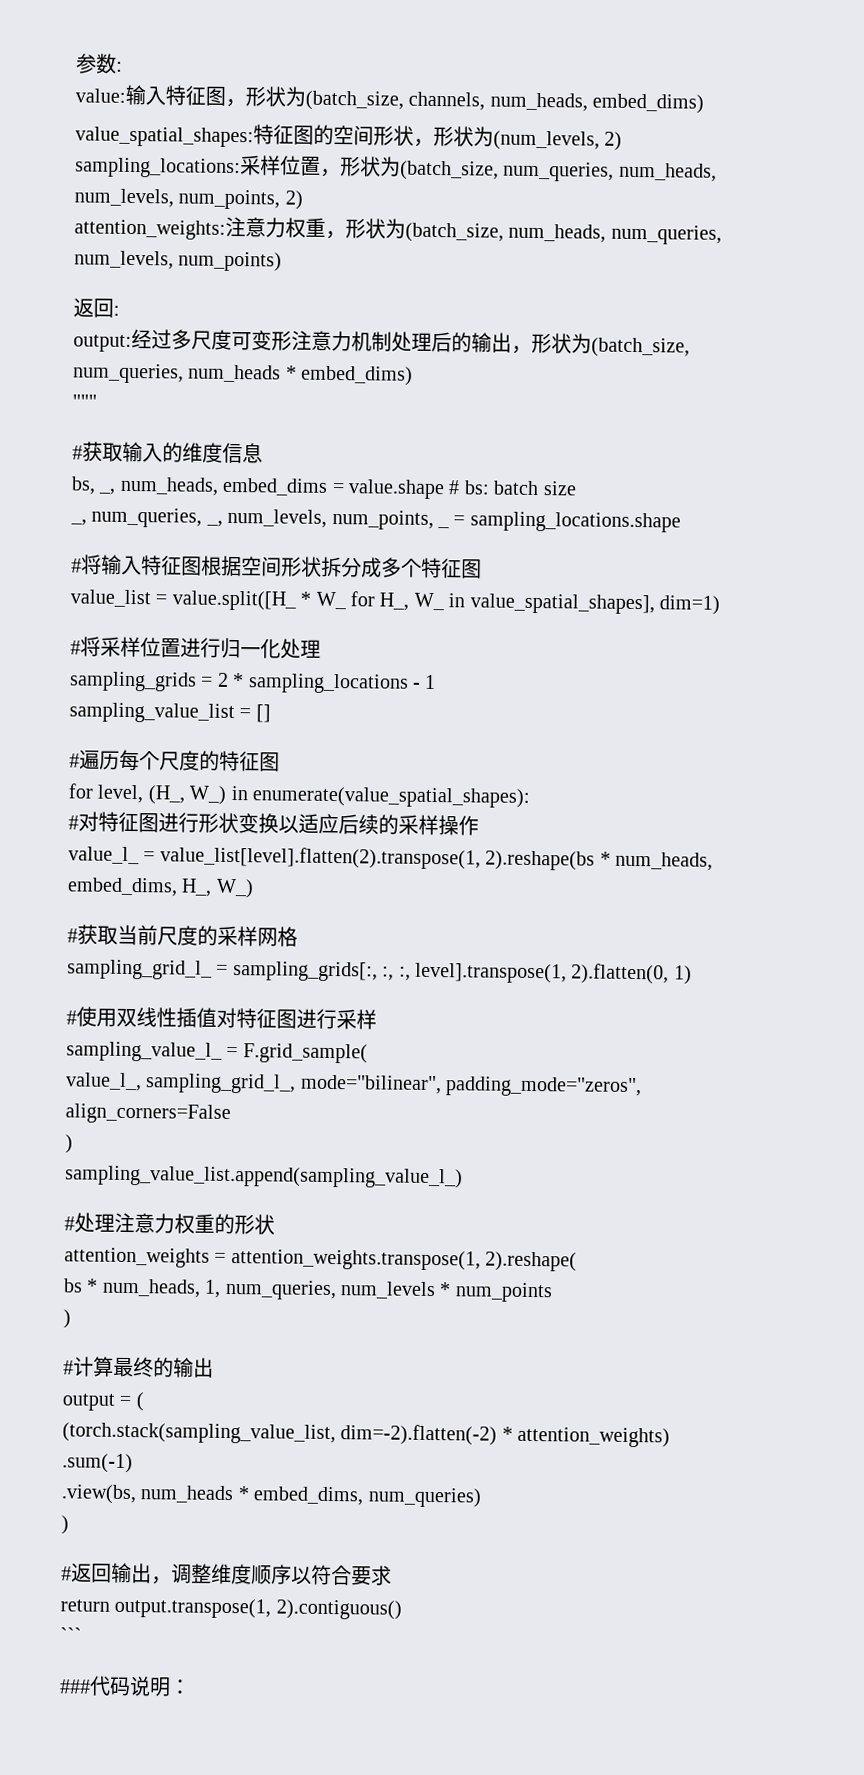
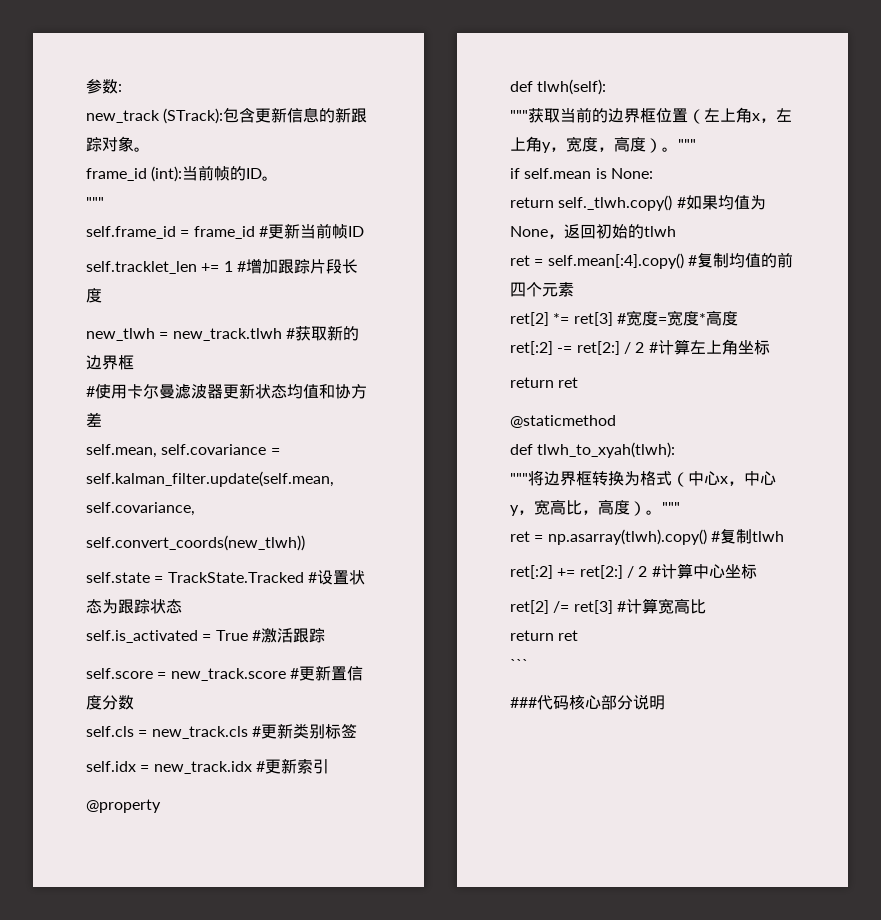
[75,84,705,114] [75,124,623,151] [75,155,717,182] [74,188,303,210] [74,216,722,245] [74,250,283,272] [73,298,120,318] [73,328,690,358] [73,363,414,386] [72,394,97,409] [72,441,263,464] [71,476,577,500] [70,507,681,533] [71,554,482,579] [70,589,720,615] [70,636,321,659] [69,671,437,694] [69,702,271,724] [69,749,280,772] [68,783,530,808] [68,811,479,836] [68,846,713,871] [67,877,254,899] [67,924,298,947] [67,959,692,985] [66,1006,377,1030] [66,1041,368,1064] [65,1072,643,1098] [65,1103,231,1125] [65,1134,73,1154] [65,1165,463,1189] [64,1212,275,1235] [64,1247,578,1272] [63,1278,553,1303] [63,1309,71,1329] [63,1356,214,1378] [62,1392,144,1412] [62,1422,671,1448] [62,1453,133,1474] [61,1484,482,1508] [61,1515,69,1535] [61,1562,392,1586] [60,1597,402,1620] value:输入特征图，形状为(batch_size, channels, num_heads, embed_dims) // value_spatial_shapes:特征图的空间形状，形状为(num_levels, 2) // sampling_locations:采样位置，形状为(batch_size, num_queries, num_heads, num_levels, num_points, 2) // attention_weights:注意力权重，形状为(batch_size, num_heads, num_queries, num_levels, num_points) // 返回: // output:经过多尺度可变形注意力机制处理后的输出，形状为(batch_size, num_queries, num_heads * embed_dims) // """ // #获取输入的维度信息 // bs, _, num_heads, embed_dims = value.shape # bs: batch size // _, num_queries, _, num_levels, num_points, _ = sampling_locations.shape // #将输入特征图根据空间形状拆分成多个特征图 // value_list = value.split([H_ * W_ for H_, W_ in value_spatial_shapes], dim=1) // #将采样位置进行归一化处理 // sampling_grids = 2 * sampling_locations - 1 // sampling_value_list = [] // #遍历每个尺度的特征图 // for level, (H_, W_) in enumerate(value_spatial_shapes): // #对特征图进行形状变换以适应后续的采样操作 // value_l_ = value_list[level].flatten(2).transpose(1, 2).reshape(bs * num_heads, embed_dims, H_, W_) // #获取当前尺度的采样网格 // sampling_grid_l_ = sampling_grids[:, :, :, level].transpose(1, 2).flatten(0, 1) // #使用双线性插值对特征图进行采样 // sampling_value_l_ = F.grid_sample( // value_l_, sampling_grid_l_, mode="bilinear", padding_mode="zeros", align_corners=False // ) // sampling_value_list.append(sampling_value_l_) // #处理注意力权重的形状 // attention_weights = attention_weights.transpose(1, 2).reshape( // bs * num_heads, 1, num_queries, num_levels * num_points // ) // #计算最终的输出 // output = ( // (torch.stack(sampling_value_list, dim=-2).flatten(-2) * attention_weights) // .sum(-1) // .view(bs, num_heads * embed_dims, num_queries) // ) // #返回输出，调整维度顺序以符合要求 // return output.transpose(1, 2).contiguous() -> [86,107,368,124] [86,136,150,152] [86,165,279,182] [86,197,104,208] [86,223,364,239] [86,258,358,274] [86,288,102,303] [86,325,359,341] [86,355,134,370] [86,383,367,399] [86,412,102,427] [86,444,280,458] [86,471,334,487] [86,502,195,516] [86,535,305,551] [86,570,365,585] [86,598,182,614] [86,627,325,643] [86,665,363,681] [86,695,134,710] [86,723,357,739] [86,758,329,774] [86,799,161,813] [510,79,607,95] [510,107,792,124] [510,136,696,153] [510,168,653,179] [510,195,766,211] [510,224,676,239] [510,252,793,269] [510,282,574,297] [510,310,738,326] [510,339,770,355] [510,377,579,388] [510,415,616,428] [510,442,676,458] [510,470,776,487] [510,499,680,516] [510,529,784,545] [510,563,757,579] [510,598,706,614] [510,630,579,641] new_track (STrack):包含更新信息的新跟踪对象。 // frame_id (int):当前帧的ID。 // """ // self.frame_id = frame_id #更新当前帧ID // self.tracklet_len += 1 #增加跟踪片段长度 // new_tlwh = new_track.tlwh #获取新的边界框 // #使用卡尔曼滤波器更新状态均值和协方差 // self.mean, self.covariance = self.kalman_filter.update(self.mean, self.covariance, // self.convert_coords(new_tlwh)) // self.state = TrackState.Tracked #设置状态为跟踪状态 // self.is_activated = True #激活跟踪 // self.score = new_track.score #更新置信度分数 // self.cls = new_track.cls #更新类别标签 // self.idx = new_track.idx #更新索引 // @property // def tlwh(self): // """获取当前的边界框位置（左上角x，左上角y，宽度，高度）。""" // if self.mean is None: // return self._tlwh.copy() #如果均值为None，返回初始的tlwh // ret = self.mean[:4].copy() #复制均值的前四个元素 // ret[2] *= ret[3] #宽度=宽度*高度 // ret[:2] -= ret[2:] / 2 #计算左上角坐标 // return ret // @staticmethod // def tlwh_to_xyah(tlwh): // """将边界框转换为格式（中心x，中心y，宽高比，高度）。""" // ret = np.asarray(tlwh).copy() #复制tlwh // ret[:2] += ret[2:] / 2 #计算中心坐标 // ret[2] /= ret[3] #计算宽高比 // return ret
[129,1676,191,1697] 说明： -> [569,694,665,710] 核心部分说明

